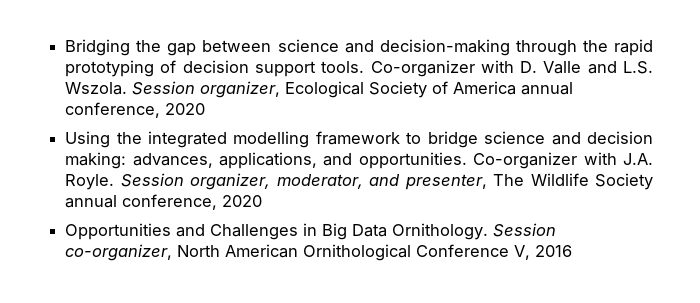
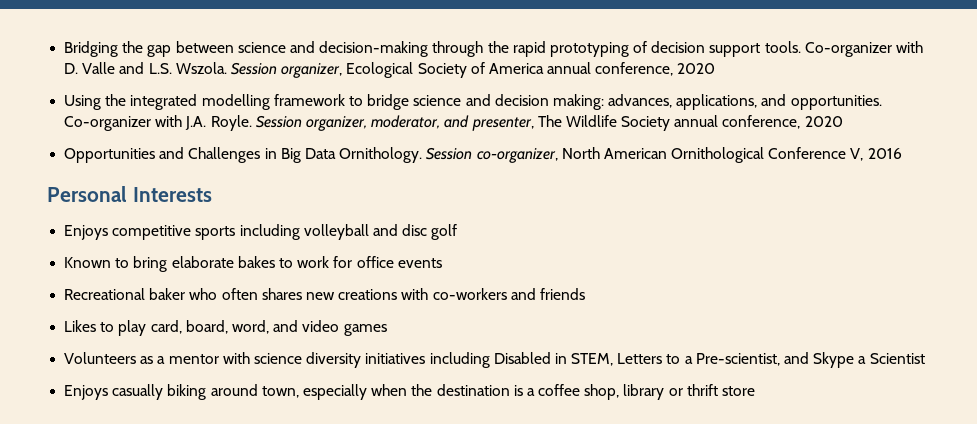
(573, 251) none -> [47,186,212,202] [64,224,458,240] [64,256,442,272] [64,288,585,300] [64,320,387,336] [64,352,925,368] [64,384,756,400] // Personal Interests // Enjoys competitive sports including volleyball and disc golf // Known to bring elaborate bakes to work for office events // Recreational baker who often shares new creations with co-workers and friends // Likes to play card, board, word, and video games // Volunteers as a mentor with science diversity initiatives including Disabled in STEM, Letters to a Pre-scientist, and Skype a Scientist // Enjoys casually biking around town, especially when the destination is a coffee shop, library or thrift store

